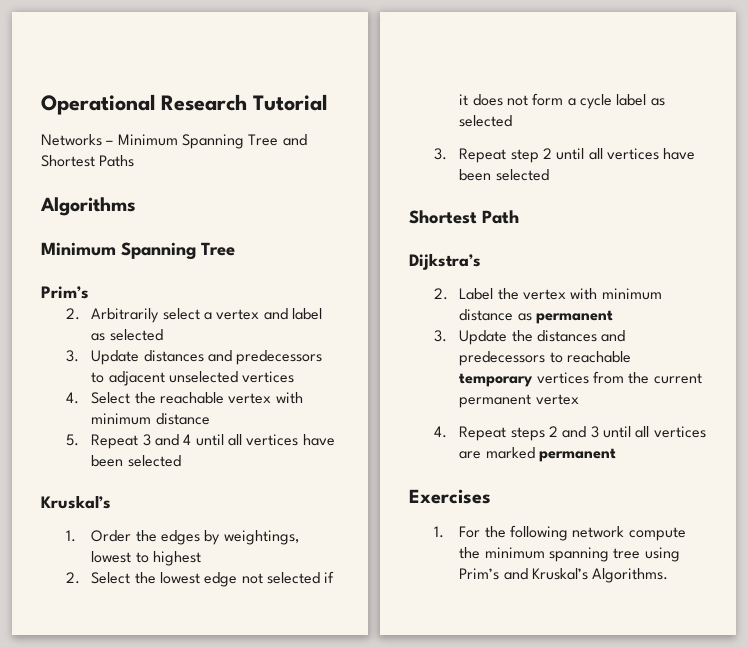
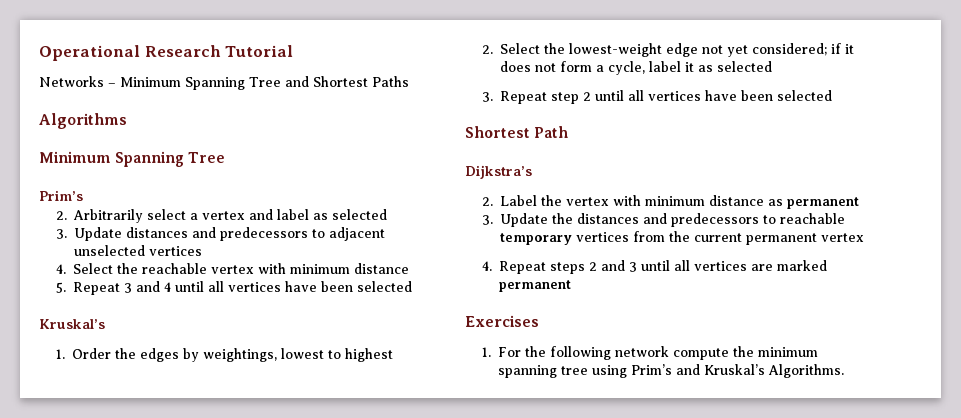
[160,572,201,584] lowest -> [568,43,662,57] lowest-weight
[267,572,321,584] selected -> [726,43,827,57] yet considered;
[580,94,647,109] cycle label -> [607,61,694,75] cycle, label it

